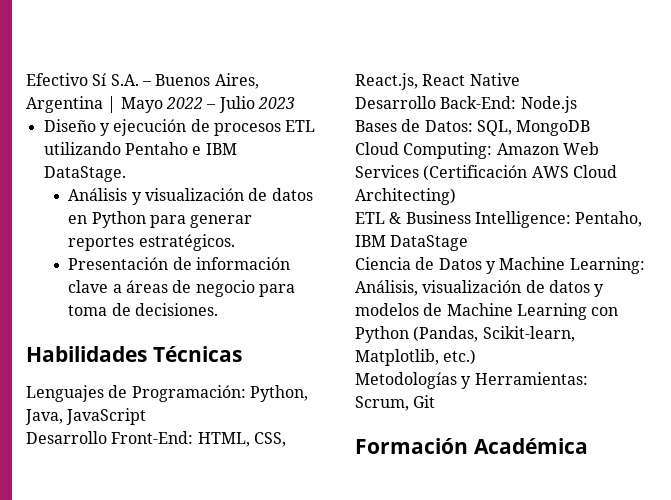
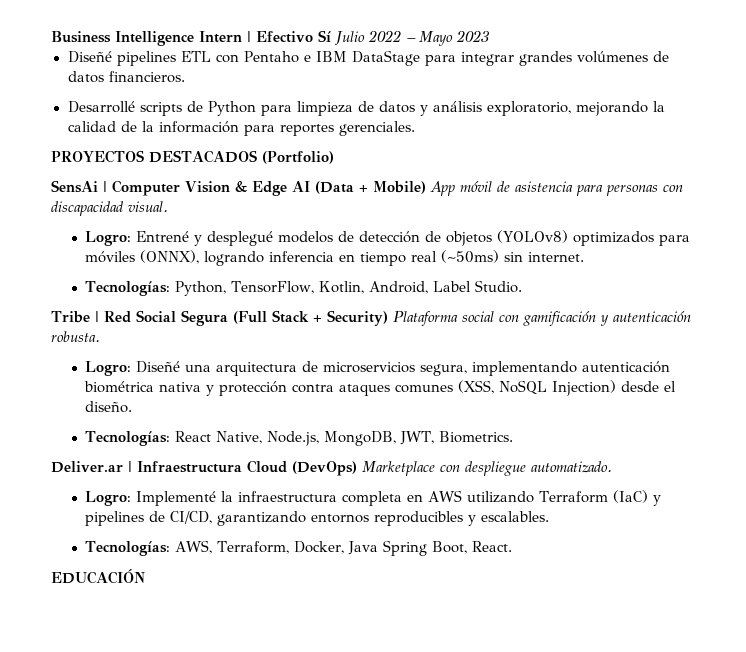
[26,73,259,89] [26,96,163,113] Efectivo Sí S.A. – Buenos Aires, Argentina | Mayo -> [51,30,365,46] Business Intelligence Intern | Efectivo Sí Julio
[218,96,255,113] Julio -> [419,31,453,46] Mayo
[43,119,316,136] [43,142,237,155] [43,166,126,182] [68,188,313,205] [68,211,253,228] [68,234,235,251] [68,257,290,270] [68,280,295,297] [68,303,218,316] [26,346,242,362] [26,385,308,402] [25,408,147,425] [26,431,286,447] [355,73,520,90] [355,96,577,113] [355,119,591,136] [355,142,599,159] [355,165,617,181] [355,188,456,205] [355,211,643,228] [355,235,469,251] [355,257,645,274] [355,280,605,297] [355,303,619,320] [355,326,575,343] [355,349,477,366] [355,372,588,389] [355,395,436,411] [355,438,588,454] Diseño y ejecución de procesos ETL utilizando Pentaho e IBM DataStage. // Análisis y visualización de datos en Python para generar reportes estratégicos. // Presentación de información clave a áreas de negocio para toma de decisiones. // Habilidades Técnicas // Lenguajes de Programación: Python, Java, JavaScript // Desarrollo Front-End: HTML, CSS, React.js, React Native // Desarrollo Back-End: Node.js // Bases de Datos: SQL, MongoDB // Cloud Computing: Amazon Web Services (Certificación AWS Cloud Architecting) // ETL & Business Intelligence: Pentaho, IBM DataStage // Ciencia de Datos y Machine Learning: Análisis, visualización de datos y modelos de Machine Learning con Python (Pandas, Scikit-learn, Matplotlib, etc.) // Metodologías y Herramientas: Scrum, Git // Formación Académica -> [67,50,669,66] [67,71,185,83] [67,101,665,116] [67,121,415,136] [51,150,334,164] [51,180,683,196] [51,201,168,216] [85,230,691,246] [85,250,585,266] [85,280,523,296] [51,310,691,326] [51,331,100,342] [85,361,671,376] [84,380,677,396] [85,401,133,413] [85,431,514,446] [51,460,612,476] [85,490,662,506] [85,511,550,526] [85,540,513,556] [51,569,145,584] Diseñé pipelines ETL con Pentaho e IBM DataStage para integrar grandes volúmenes de datos financieros. // Desarrollé scripts de Python para limpieza de datos y análisis exploratorio, mejorando la calidad de la información para reportes gerenciales. // PROYECTOS DESTACADOS (Portfolio) // SensAi | Computer Vision & Edge AI (Data + Mobile) App móvil de asistencia para personas con discapacidad visual. // Logro: Entrené y desplegué modelos de detección de objetos (YOLOv8) optimizados para móviles (ONNX), logrando inferencia en tiempo real (~50ms) sin internet. // Tecnologías: Python, TensorFlow, Kotlin, Android, Label Studio. // Tribe | Red Social Segura (Full Stack + Security) Plataforma social con gamificación y autenticación robusta. // Logro: Diseñé una arquitectura de microservicios segura, implementando autenticación biométrica nativa y protección contra ataques comunes (XSS, NoSQL Injection) desde el diseño. // Tecnologías: React Native, Node.js, MongoDB, JWT, Biometrics. // Deliver.ar | Infraestructura Cloud (DevOps) Marketplace con despliegue automatizado. // Logro: Implementé la infraestructura completa en AWS utilizando Terraform (IaC) y pipelines de CI/CD, garantizando entornos reproducibles y escalables. // Tecnologías: AWS, Terraform, Docker, Java Spring Boot, React. // EDUCACIÓN

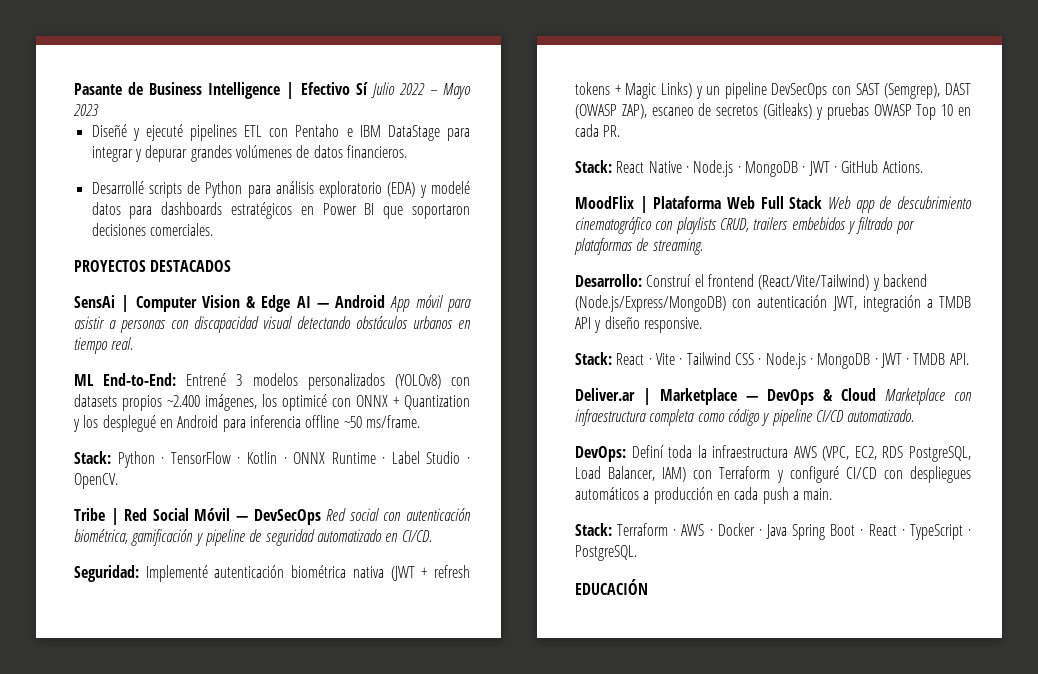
(51, 37) none -> [74,82,144,95] Pasante de
[199,31,242,43] Intern -> (281, 90) none
(112, 57) none -> [132,124,183,141] y ejecuté
(514, 59) none -> [134,145,188,162] y depurar
[296,101,665,116] [67,121,415,136] limpieza de datos y análisis exploratorio, mejorando la calidad de la información para reportes gerenciales. -> [275,181,470,198] [91,202,471,219] [91,223,213,236] análisis exploratorio (EDA) y modelé datos para dashboards estratégicos en Power BI que soportaron decisiones comerciales.
[261,151,334,164] (Portfolio) -> (232, 266) none
[315,181,683,196] [51,201,168,216] [85,230,691,246] [85,250,585,266] [85,280,523,296] [51,310,691,326] [51,331,100,342] [85,361,671,376] [84,380,677,396] [85,401,133,413] [85,431,514,446] [51,460,612,476] [85,490,662,506] [85,511,550,526] [85,540,513,556] (Data + Mobile) App móvil de asistencia para personas con discapacidad visual. // Logro: Entrené y desplegué modelos de detección de objetos (YOLOv8) optimizados para móviles (ONNX), logrando inferencia en tiempo real (~50ms) sin internet. // Tecnologías: Python, TensorFlow, Kotlin, Android, Label Studio. // Tribe | Red Social Segura (Full Stack + Security) Plataforma social con gamificación y autenticación robusta. // Logro: Diseñé una arquitectura de microservicios segura, implementando autenticación biométrica nativa y protección contra ataques comunes (XSS, NoSQL Injection) desde el diseño. // Tecnologías: React Native, Node.js, MongoDB, JWT, Biometrics. // Deliver.ar | Infraestructura Cloud (DevOps) Marketplace con despliegue automatizado. // Logro: Implementé la infraestructura completa en AWS utilizando Terraform (IaC) y pipelines de CI/CD, garantizando entornos reproducibles y escalables. // Tecnologías: AWS, Terraform, Docker, Java Spring Boot, React. -> [316,295,471,312] [74,316,471,333] [74,337,134,354] [74,373,470,390] [74,394,470,411] [73,415,420,432] [74,451,471,468] [74,473,118,489] [74,508,472,525] [74,529,432,546] [74,565,470,582] [575,82,971,99] [575,103,971,120] [575,124,621,137] [575,160,923,177] [575,196,972,213] [575,217,915,234] [574,238,703,255] [575,274,927,291] [575,295,971,312] [575,316,702,333] [575,352,969,369] [575,388,972,405] [575,409,915,426] [575,445,971,462] [575,466,971,483] [575,487,833,504] [575,523,971,540] [575,545,637,561] — Android App móvil para asistir a personas con discapacidad visual detectando obstáculos urbanos en tiempo real. // ML End-to-End: Entrené 3 modelos personalizados (YOLOv8) con datasets propios ~2.400 imágenes, los optimicé con ONNX + Quantization y los desplegué en Android para inferencia offline ~50 ms/frame. // Stack: Python · TensorFlow · Kotlin · ONNX Runtime · Label Studio · OpenCV. // Tribe | Red Social Móvil — DevSecOps Red social con autenticación biométrica, gamificación y pipeline de seguridad automatizado en CI/CD. // Seguridad: Implementé autenticación biométrica nativa (JWT + refresh tokens + Magic Links) y un pipeline DevSecOps con SAST (Semgrep), DAST (OWASP ZAP), escaneo de secretos (Gitleaks) y pruebas OWASP Top 10 en cada PR. // Stack: React Native · Node.js · MongoDB · JWT · GitHub Actions. // MoodFlix | Plataforma Web Full Stack Web app de descubrimiento cinematográfico con playlists CRUD, trailers embebidos y filtrado por plataformas de streaming. // Desarrollo: Construí el frontend (React/Vite/Tailwind) y backend (Node.js/Express/MongoDB) con autenticación JWT, integración a TMDB API y diseño responsive. // Stack: React · Vite · Tailwind CSS · Node.js · MongoDB · JWT · TMDB API. // Deliver.ar | Marketplace — DevOps & Cloud Marketplace con infraestructura completa como código y pipeline CI/CD automatizado. // DevOps: Definí toda la infraestructura AWS (VPC, EC2, RDS PostgreSQL, Load Balancer, IAM) con Terraform y configuré CI/CD con despliegues automáticos a producción en cada push a main. // Stack: Terraform · AWS · Docker · Java Spring Boot · React · TypeScript · PostgreSQL.

